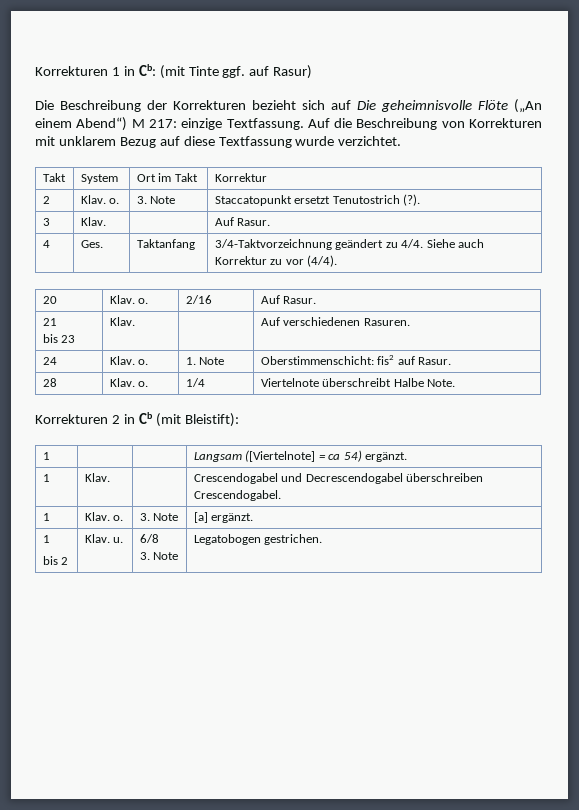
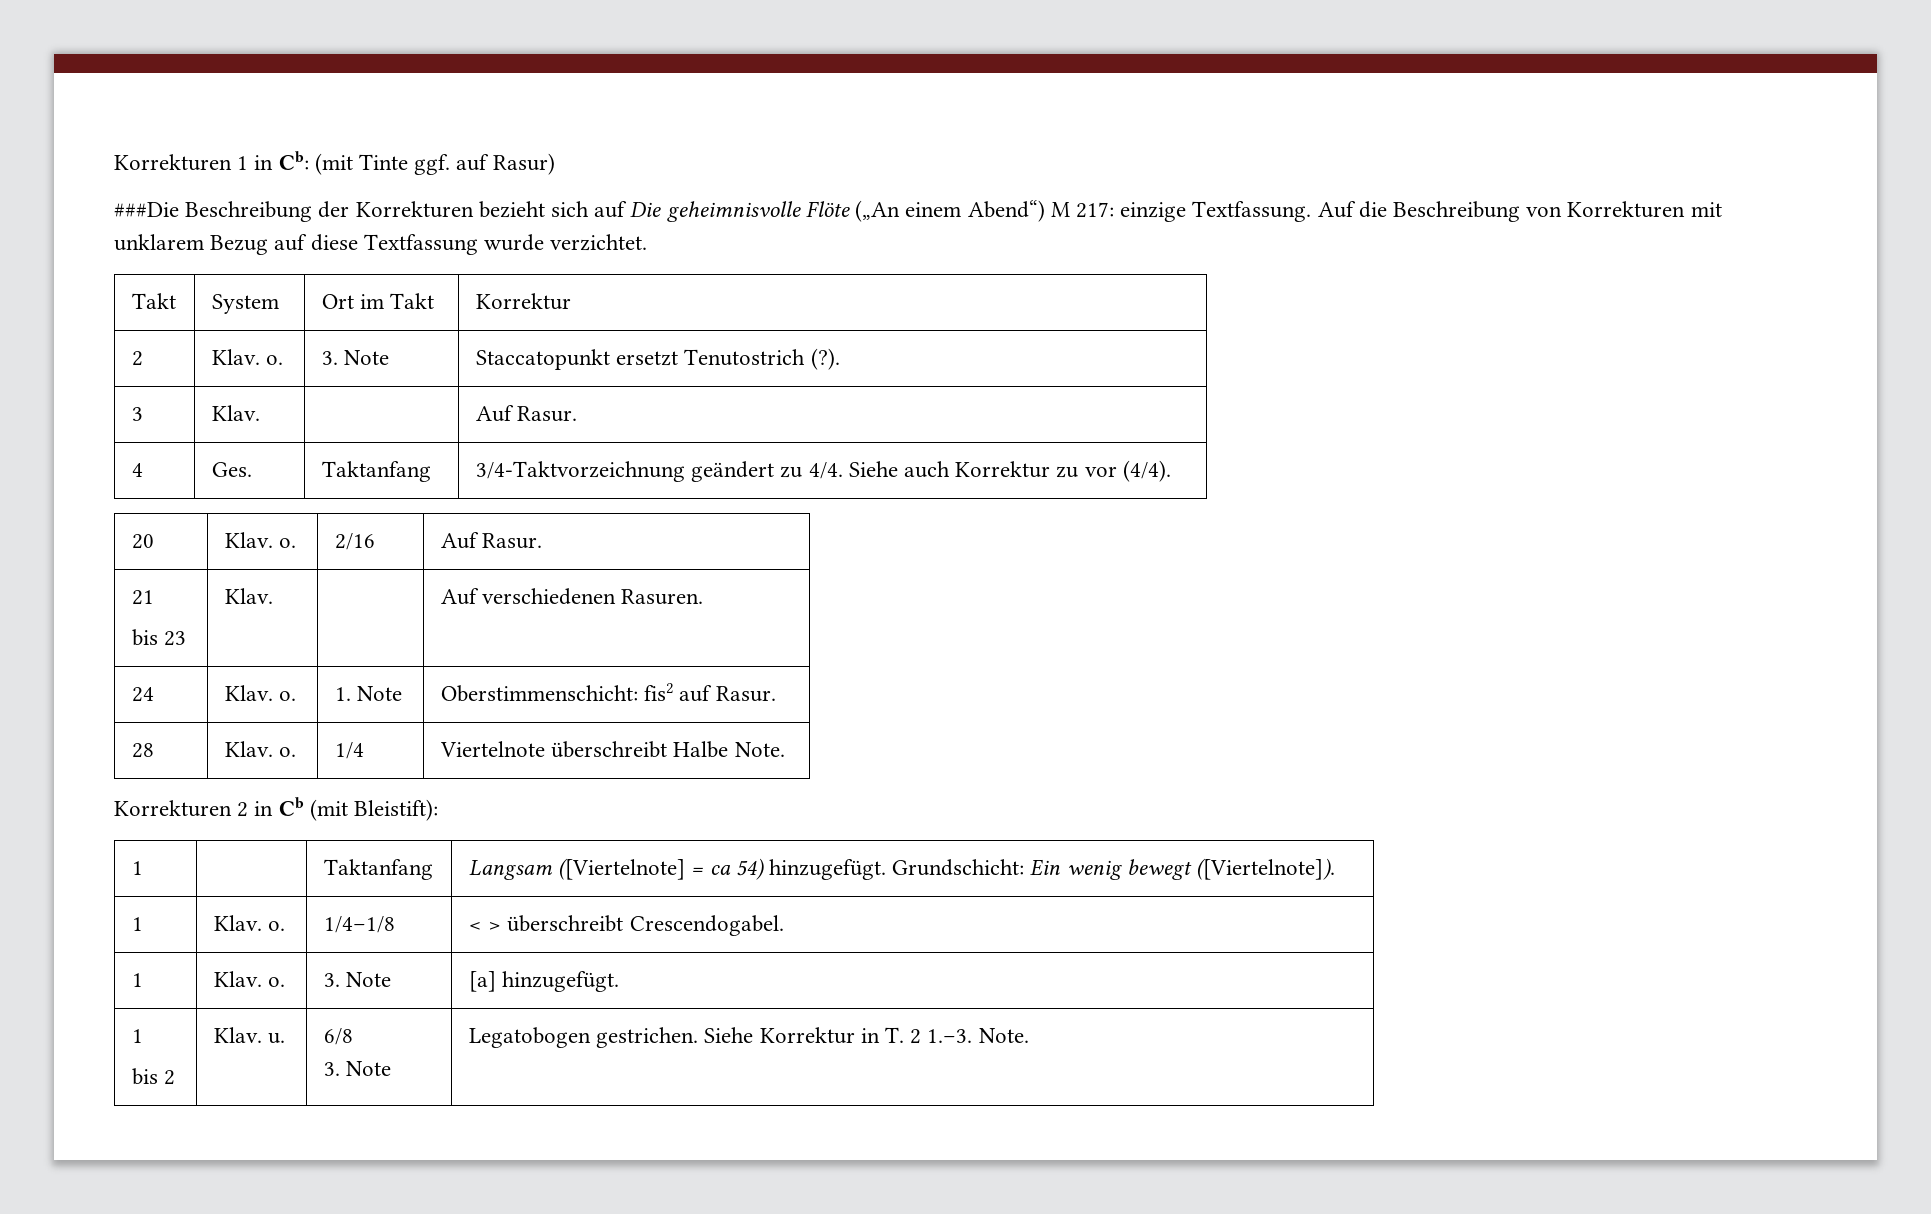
[35,100,54,110] Die -> [114,202,179,217] ###Die
(50, 456) none -> [323,859,433,880] Taktanfang
[365,452,408,462] [42,474,50,482] [84,473,110,482] [193,473,484,484] ergänzt. // 1 | Klav. | | Crescendogabel und Decrescendogabel überschreiben -> [769,858,1336,880] [131,917,143,931] [213,915,286,931] [323,916,395,933] [468,915,624,932] hinzugefügt. Grundschicht: Ein wenig bewegt ([Viertelnote]). // 1 | Klav. o. | 1/4–1/8 | < > überschreibt
[211,513,254,523] ergänzt. -> [502,971,620,992] hinzugefügt.
(323, 539) none -> [704,1027,1029,1044] Siehe Korrektur in T. 2 1.–3. Note.

